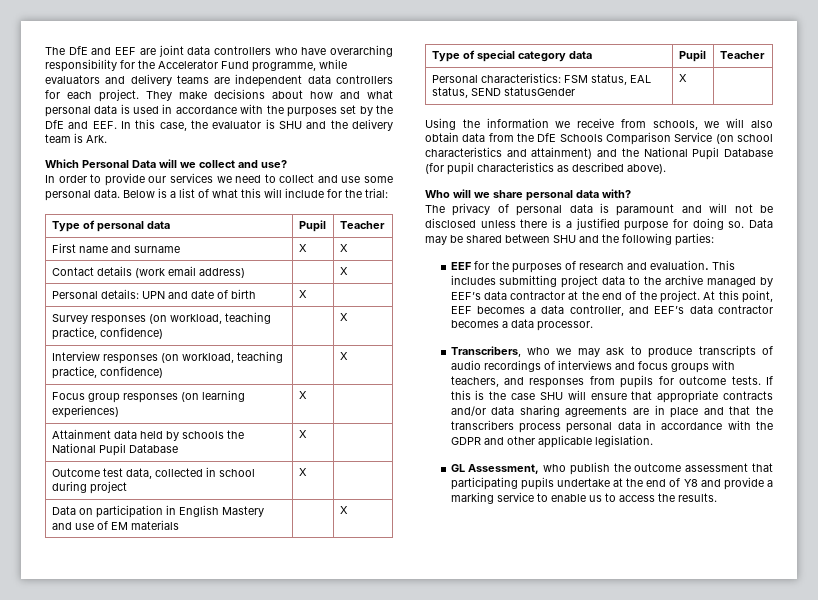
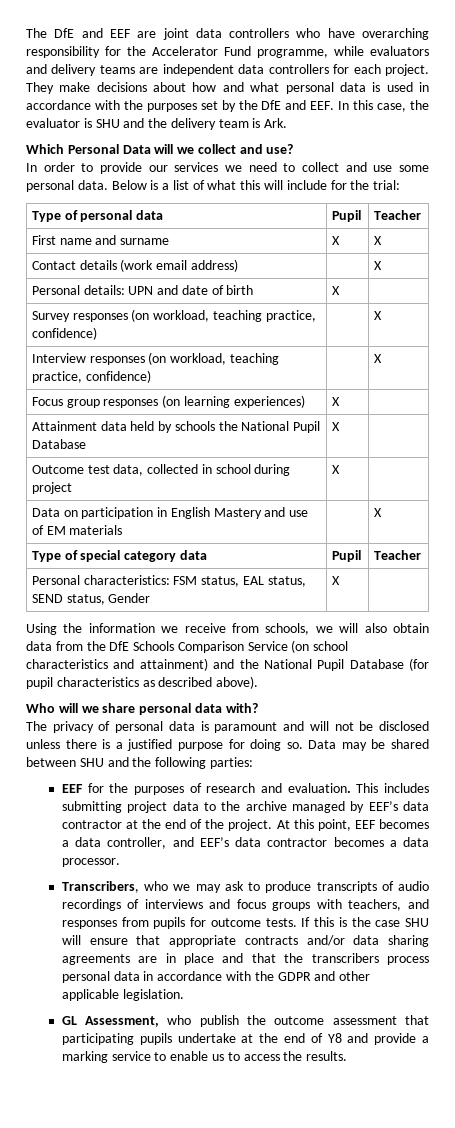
[503,87,575,96] statusGender -> [66,593,151,605] status, Gender

